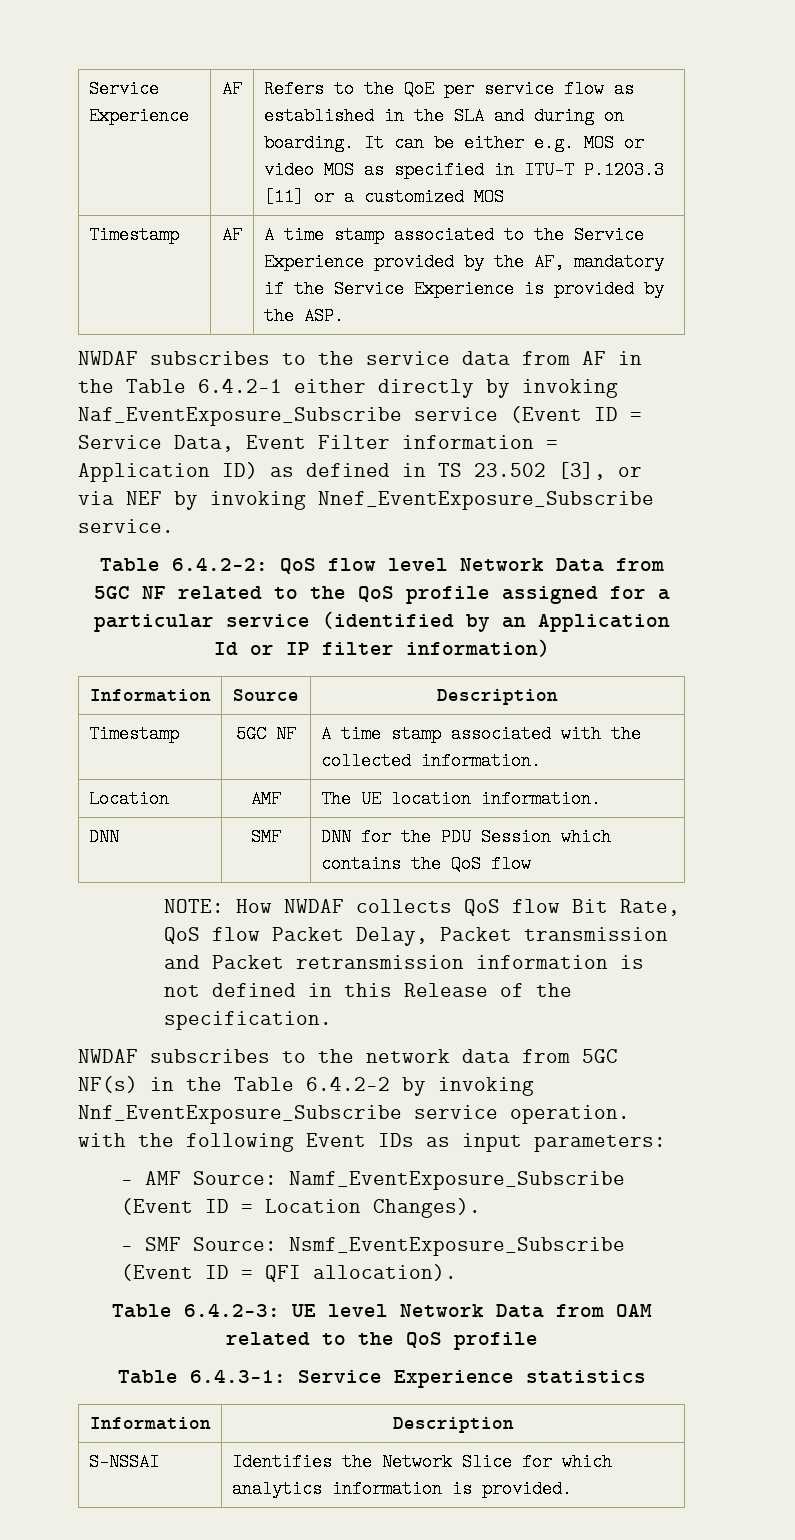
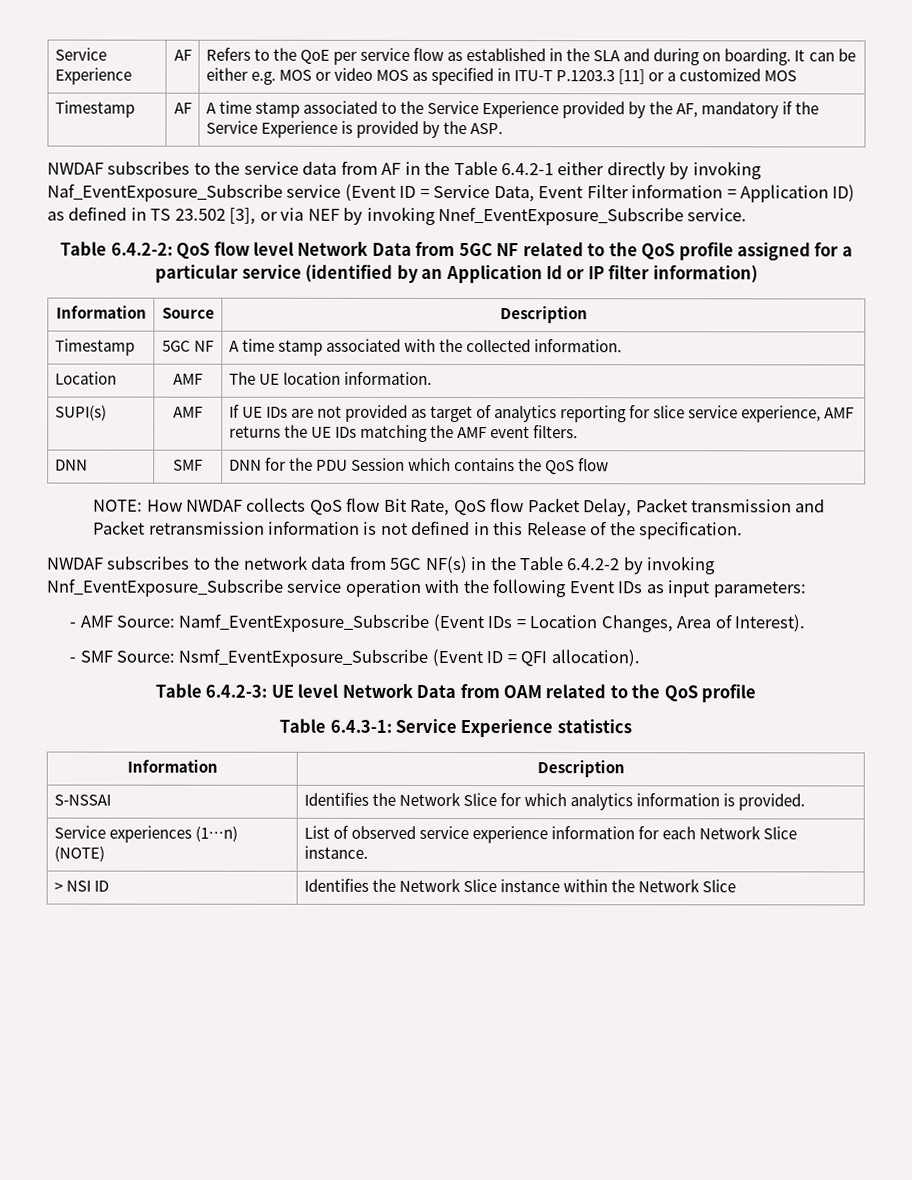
(601, 799) none -> [54,404,107,421] [173,406,203,418] [228,404,855,423] [228,424,579,442] // SUPI(s) | AMF | If UE IDs are not provided as target of analytics reporting for slice service experience, AMF returns the UE IDs matching the AMF event filters.
[510,1105,630,1124] operation. -> [344,579,422,597] operation
[204,1199,229,1213] ID -> [487,616,513,629] IDs
[372,1198,481,1218] Changes). -> [600,614,806,633] Changes, Area of Interest).
(572, 1489) none -> [53,825,238,843] [53,845,105,862] [303,825,798,844] [303,845,368,859] [53,880,109,892] [303,878,737,893] // Service experiences (1…n) (NOTE) | List of observed service experience information for each Network Slice instance. // > NSI ID | Identifies the Network Slice instance within the Network Slice

